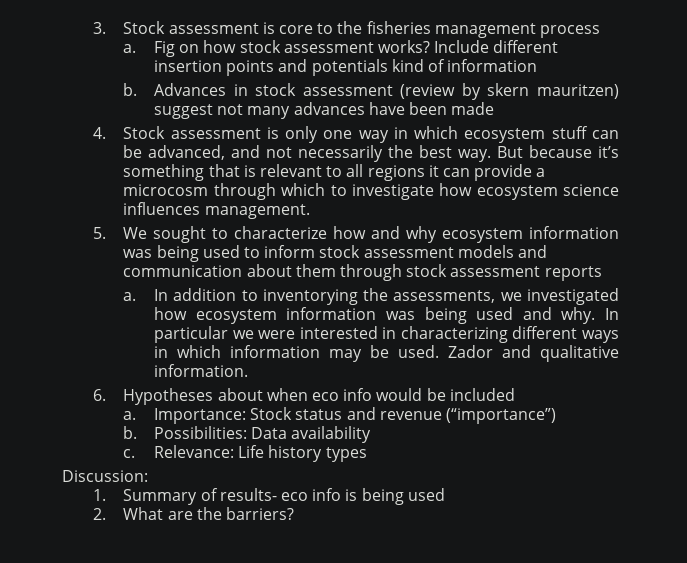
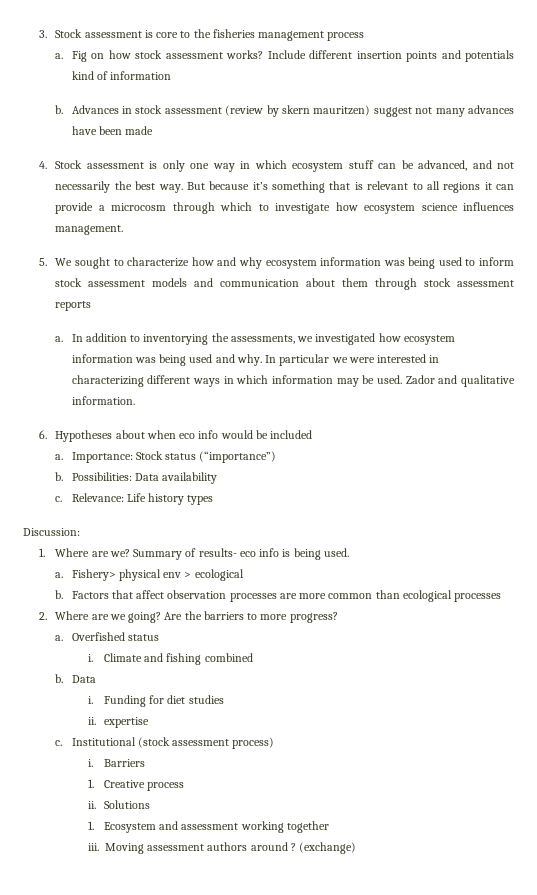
[346,407,442,420] and revenue -> (197, 456) none
(106, 495) none -> [55,548,130,557] Where are we?
[407,488,445,501] [92,507,294,520] used // 2. What are the barriers? -> [323,548,349,557] [55,569,244,581] [55,590,502,602] [39,611,338,623] [55,632,159,641] [87,653,253,665] [55,674,96,683] [87,695,224,707] [87,717,150,728] [55,737,275,749] [87,759,146,767] [87,779,185,791] [87,800,151,809] [87,821,329,833] [87,842,357,854] used. // a. Fishery> physical env > ecological // b. Factors that affect observation processes are more common than ecological processes // 2. Where are we going? Are the barriers to more progress? // a. Overfished status // i. Climate and fishing combined // b. Data // i. Funding for diet studies // ii. expertise // c. Institutional (stock assessment process) // i. Barriers // 1. Creative process // ii. Solutions // 1. Ecosystem and assessment working together // iii. Moving assessment authors around ? (exchange)

